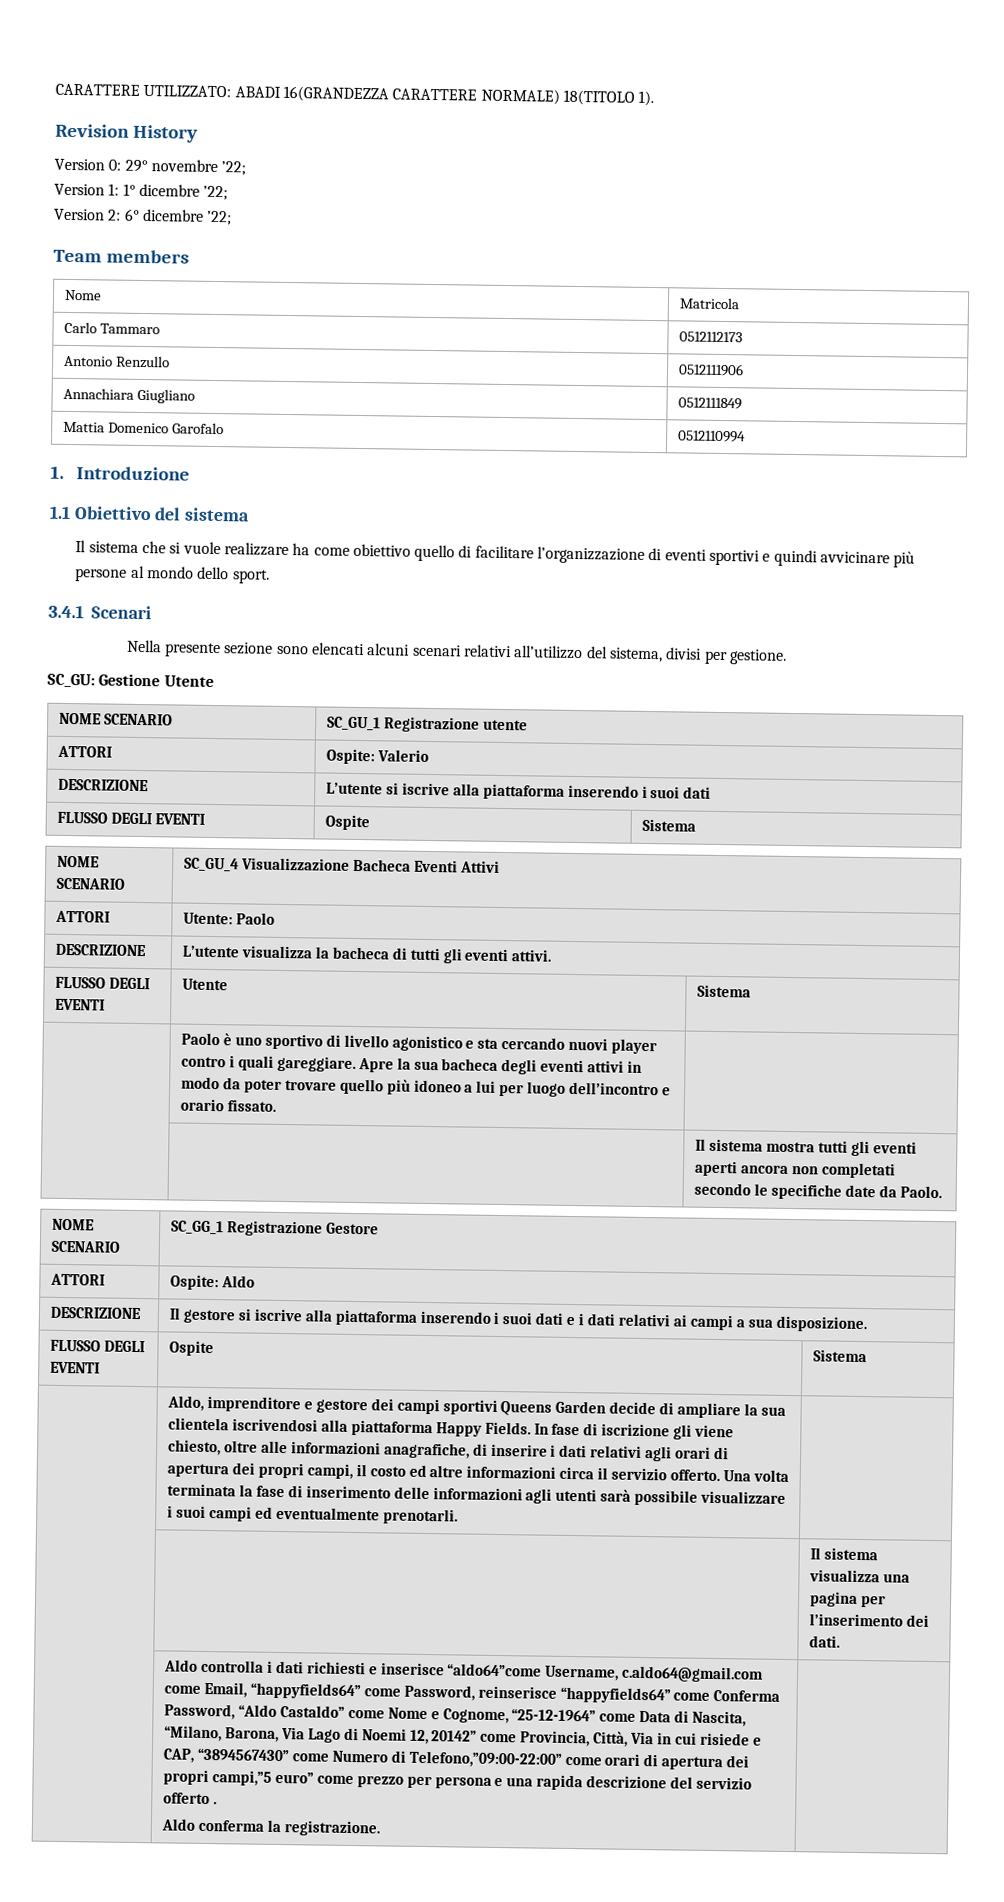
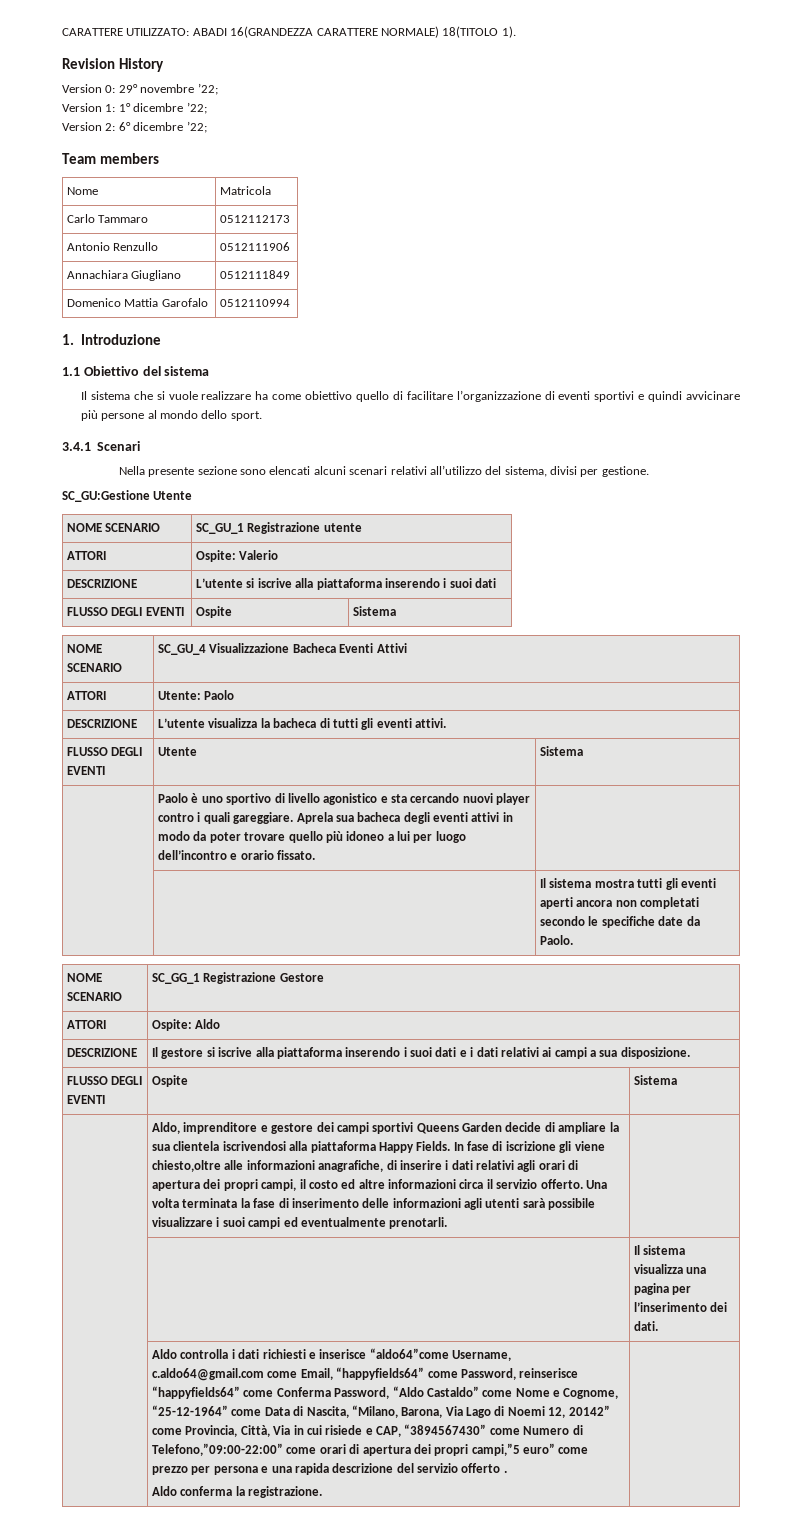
[63,421,169,434] Mattia Domenico -> [67,298,159,307] Domenico Mattia
[47,673,161,688] SC_GU: Gestione -> [62,490,150,502] SC_GU:Gestione
[357,1057,411,1073] Apre la -> [296,812,333,824] Aprela
[168,1439,258,1456] chiesto, oltre -> [152,1160,222,1172] chiesto,oltre

